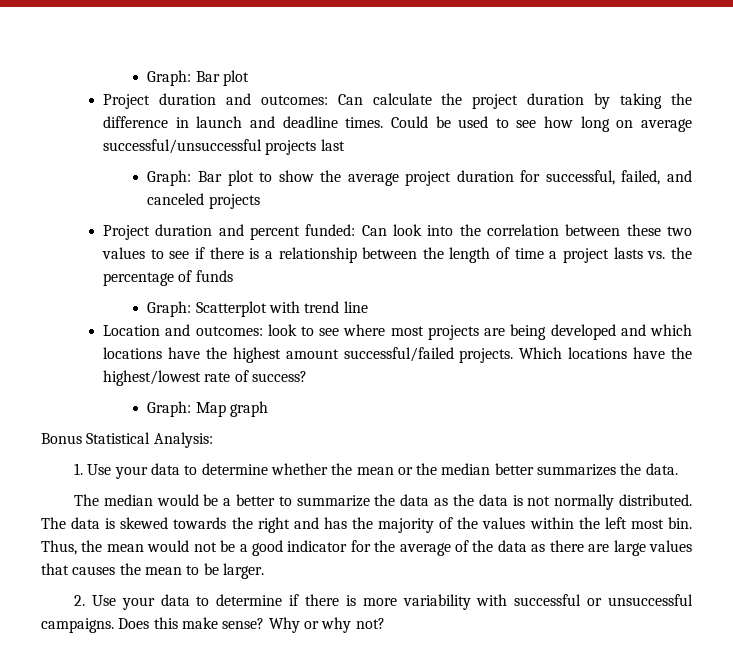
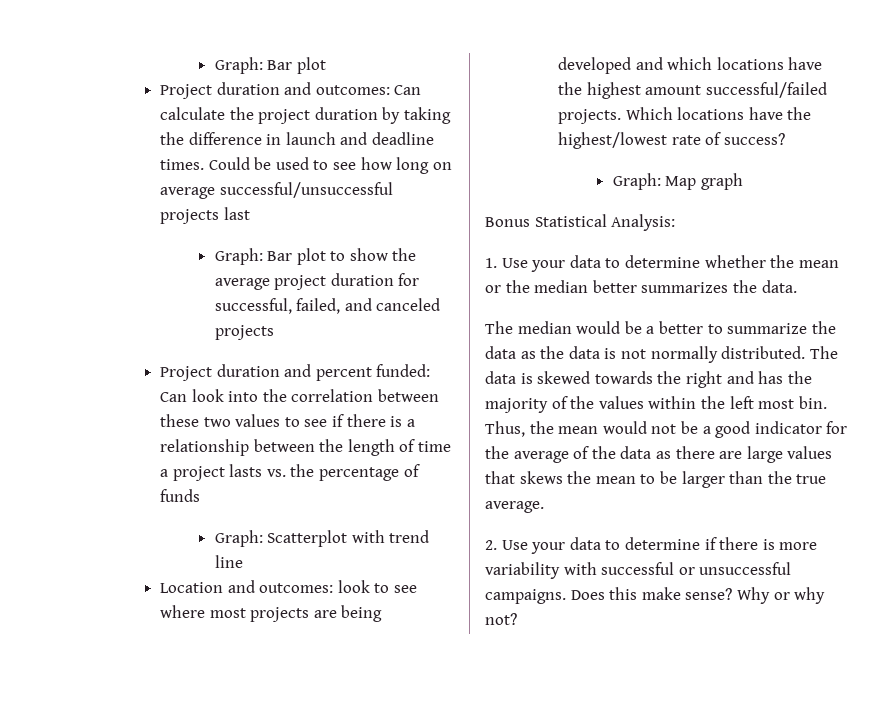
[72,566,116,575] causes -> [519,471,563,484] skews
[222,563,264,579] larger. -> [681,471,827,488] [485,501,544,513] larger than the true average.

